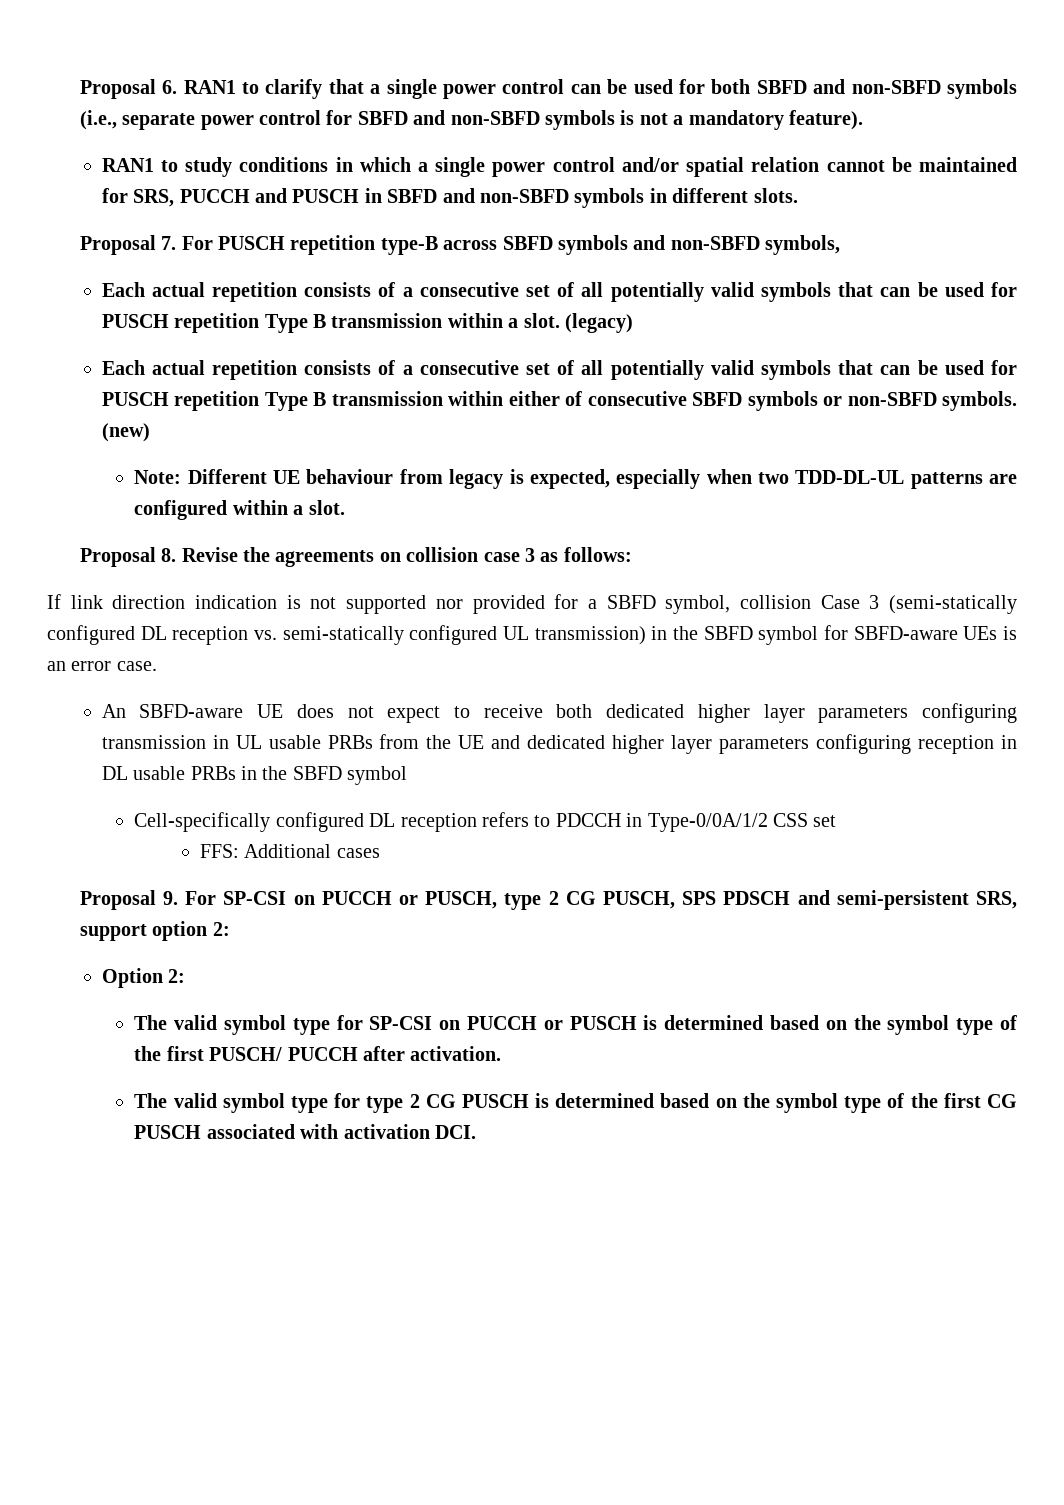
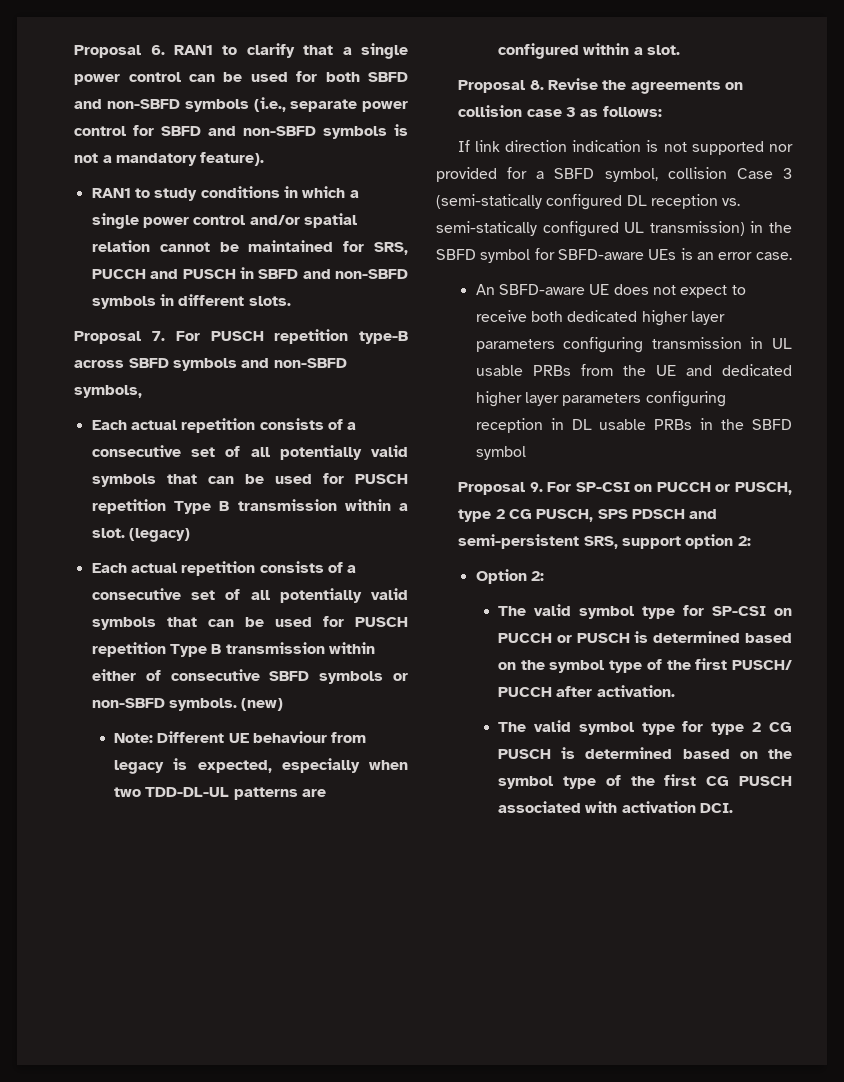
[134,812,837,832] [199,844,380,858] // Cell-specifically configured DL reception refers to PDCCH in Type-0/0A/1/2 CSS set // FFS: Additional cases -> (526, 453) none

